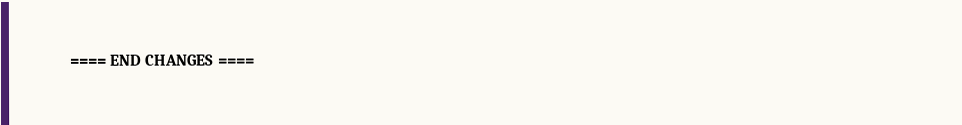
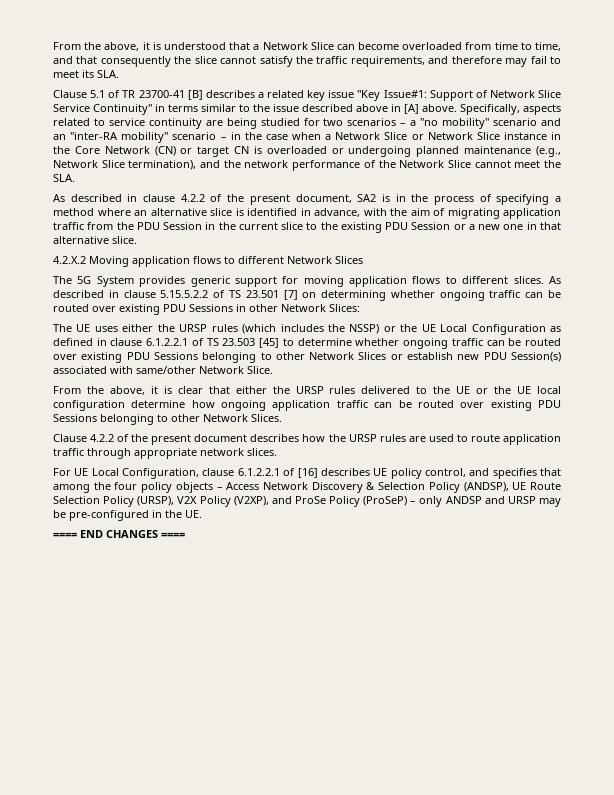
(69, 62) none -> [53,42,561,51] [53,56,561,67] [53,70,119,78] [53,90,561,101] [53,104,561,115] [53,118,561,129] [53,132,561,143] [53,146,561,157] [53,160,561,171] [53,174,75,182] [53,194,561,205] [53,208,561,219] [53,222,561,233] [53,236,137,244] [53,256,363,267] [53,276,561,287] [53,290,561,301] [53,304,360,315] [53,324,561,335] [53,338,561,349] [53,352,562,363] [53,366,273,374] [53,386,562,395] [53,400,562,411] [53,414,282,425] [53,434,561,445] [53,448,277,459] [53,468,561,479] [53,482,561,493] [53,496,561,507] [53,510,202,521] From the above, it is understood that a Network Slice can become overloaded from time to time, and that consequently the slice cannot satisfy the traffic requirements, and therefore may fail to meet its SLA. // Clause 5.1 of TR 23700-41 [B] describes a related key issue "Key Issue#1: Support of Network Slice Service Continuity" in terms similar to the issue described above in [A] above. Specifically, aspects related to service continuity are being studied for two scenarios – a "no mobility" scenario and an "inter-RA mobility" scenario – in the case when a Network Slice or Network Slice instance in the Core Network (CN) or target CN is overloaded or undergoing planned maintenance (e.g., Network Slice termination), and the network performance of the Network Slice cannot meet the SLA. // As described in clause 4.2.2 of the present document, SA2 is in the process of specifying a method where an alternative slice is identified in advance, with the aim of migrating application traffic from the PDU Session in the current slice to the existing PDU Session or a new one in that alternative slice. // 4.2.X.2 Moving application flows to different Network Slices // The 5G System provides generic support for moving application flows to different slices. As described in clause 5.15.5.2.2 of TS 23.501 [7] on determining whether ongoing traffic can be routed over existing PDU Sessions in other Network Slices: // The UE uses either the URSP rules (which includes the NSSP) or the UE Local Configuration as defined in clause 6.1.2.2.1 of TS 23.503 [45] to determine whether ongoing traffic can be routed over existing PDU Sessions belonging to other Network Slices or establish new PDU Session(s) associated with same/other Network Slice. // From the above, it is clear that either the URSP rules delivered to the UE or the UE local configuration determine how ongoing application traffic can be routed over existing PDU Sessions belonging to other Network Slices. // Clause 4.2.2 of the present document describes how the URSP rules are used to route application traffic through appropriate network slices. // For UE Local Configuration, clause 6.1.2.2.1 of [16] describes UE policy control, and specifies that among the four policy objects – Access Network Discovery & Selection Policy (ANDSP), UE Route Selection Policy (URSP), V2X Policy (V2XP), and ProSe Policy (ProSeP) – only ANDSP and URSP may be pre-configured in the UE. //

